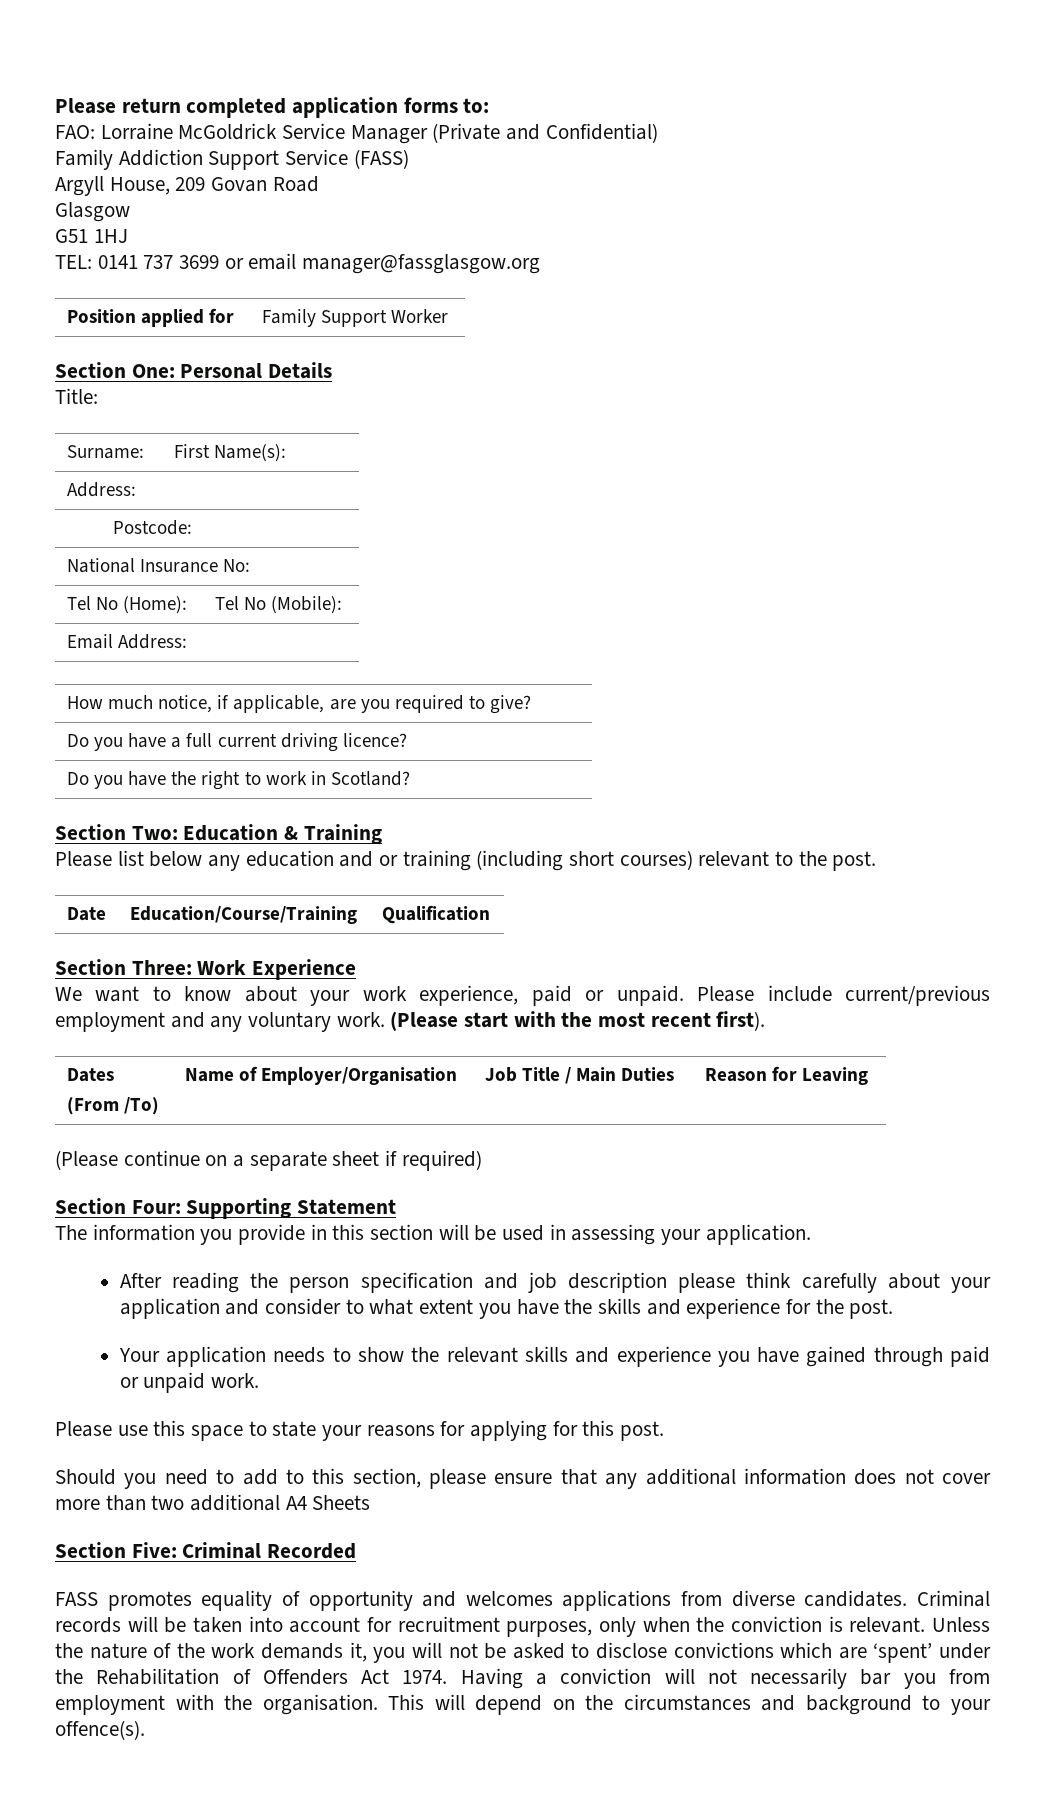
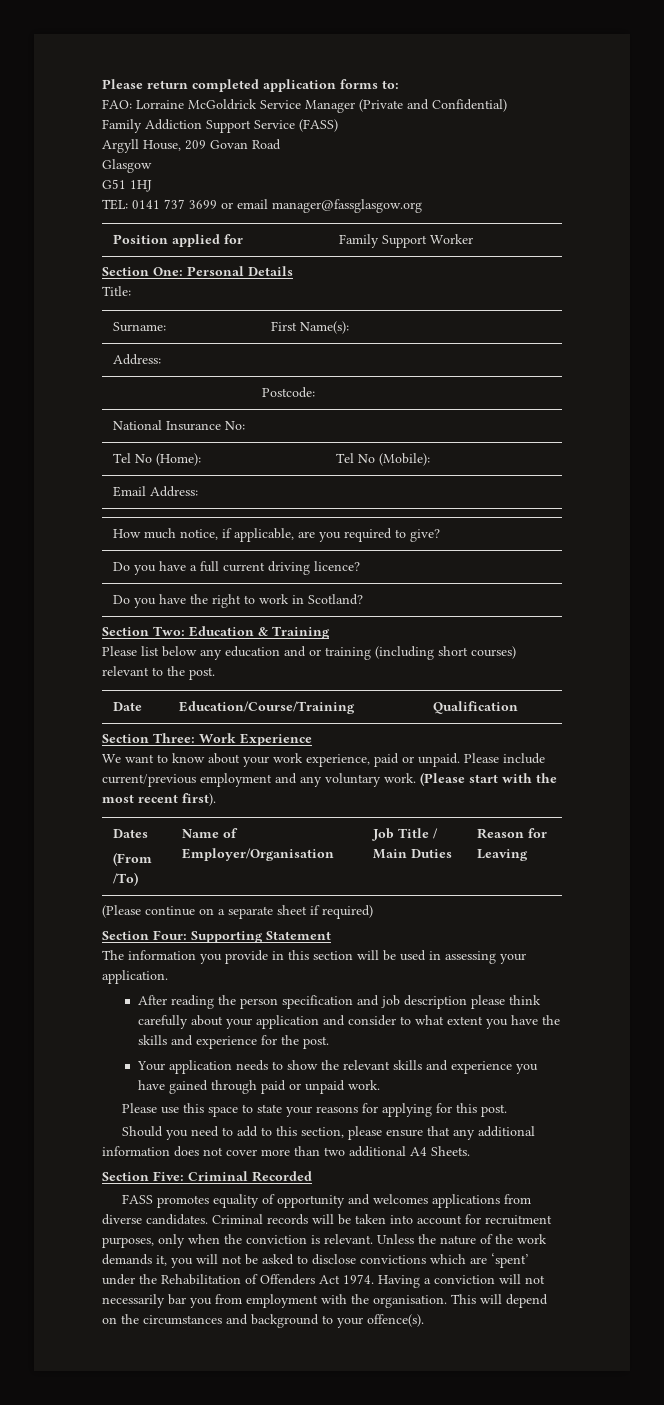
[312,1495,371,1510] Sheets -> [431,1146,470,1156] Sheets.

